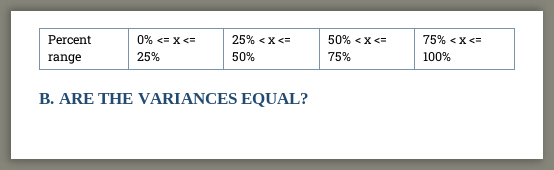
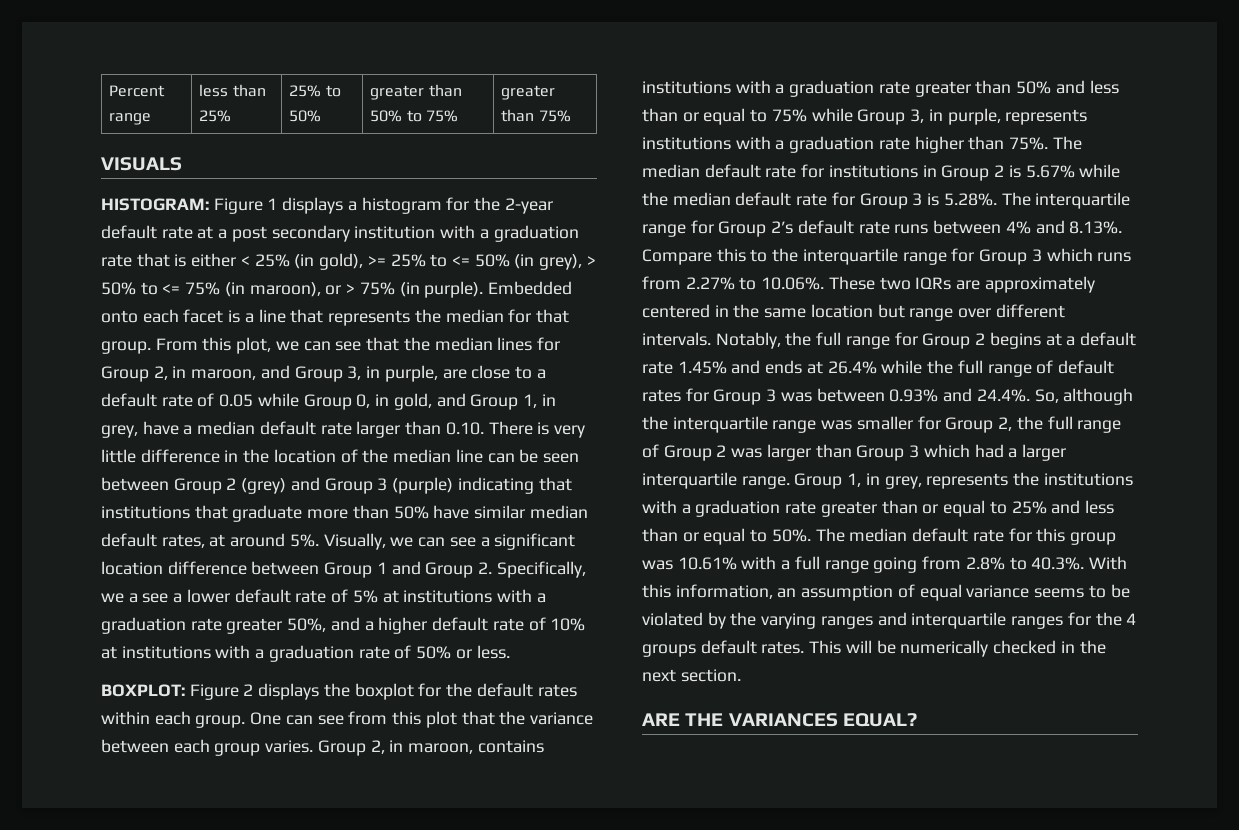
[137,35,197,45] [137,52,161,62] [232,35,292,45] [232,52,256,62] [328,35,388,45] [328,52,352,62] [423,35,483,45] [423,52,452,62] [39,93,54,104] 0% <= x <= 25% | 25% < x <= 50% | 50% < x <= 75% | 75% < x <= 100% // B. -> [199,84,266,97] [199,110,232,122] [289,85,341,97] [289,110,322,122] [370,84,462,100] [370,110,458,122] [501,85,556,100] [501,109,571,122] [101,157,182,171] [101,197,553,214] [101,225,579,242] [101,253,596,270] [101,281,572,298] [101,309,569,326] [101,337,560,354] [101,365,546,382] [101,393,556,410] [101,421,585,438] [101,449,579,463] [101,477,572,494] [101,505,588,522] [101,533,576,550] [101,561,586,578] [101,589,546,603] [101,617,586,634] [101,645,510,662] [101,683,577,700] [101,711,593,728] [101,739,544,756] [642,80,1119,97] [642,108,1088,125] [642,136,1082,153] [642,164,1121,181] [642,192,1131,209] [642,220,1123,237] [642,248,1132,265] [642,276,1095,293] [642,304,1065,321] [642,332,1136,349] [642,360,1114,377] [642,388,1134,405] [642,416,1122,433] [642,444,1066,461] [642,472,1133,489] [642,500,1114,517] [642,528,1116,545] [642,556,1127,573] [642,584,1130,601] [642,612,1137,629] [642,640,1106,657] [642,669,741,682] less than 25% | 25% to 50% | greater than 50% to 75% | greater than 75% // VISUALS // HISTOGRAM: Figure 1 displays a histogram for the 2-year default rate at a post secondary institution with a graduation rate that is either < 25% (in gold), >= 25% to <= 50% (in grey), > 50% to <= 75% (in maroon), or > 75% (in purple). Embedded onto each facet is a line that represents the median for that group. From this plot, we can see that the median lines for Group 2, in maroon, and Group 3, in purple, are close to a default rate of 0.05 while Group 0, in gold, and Group 1, in grey, have a median default rate larger than 0.10. There is very little difference in the location of the median line can be seen between Group 2 (grey) and Group 3 (purple) indicating that institutions that graduate more than 50% have similar median default rates, at around 5%. Visually, we can see a significant location difference between Group 1 and Group 2. Specifically, we a see a lower default rate of 5% at institutions with a graduation rate greater 50%, and a higher default rate of 10% at institutions with a graduation rate of 50% or less. // BOXPLOT: Figure 2 displays the boxplot for the default rates within each group. One can see from this plot that the variance between each group varies. Group 2, in maroon, contains institutions with a graduation rate greater than 50% and less than or equal to 75% while Group 3, in purple, represents institutions with a graduation rate higher than 75%. The median default rate for institutions in Group 2 is 5.67% while the median default rate for Group 3 is 5.28%. The interquartile range for Group 2’s default rate runs between 4% and 8.13%. Compare this to the interquartile range for Group 3 which runs from 2.27% to 10.06%. These two IQRs are approximately centered in the same location but range over different intervals. Notably, the full range for Group 2 begins at a default rate 1.45% and ends at 26.4% while the full range of default rates for Group 3 was between 0.93% and 24.4%. So, although the interquartile range was smaller for Group 2, the full range of Group 2 was larger than Group 3 which had a larger interquartile range. Group 1, in grey, represents the institutions with a graduation rate greater than or equal to 25% and less than or equal to 50%. The median default rate for this group was 10.61% with a full range going from 2.8% to 40.3%. With this information, an assumption of equal variance seems to be violated by the varying ranges and interquartile ranges for the 4 groups default rates. This will be numerically checked in the next section. //

